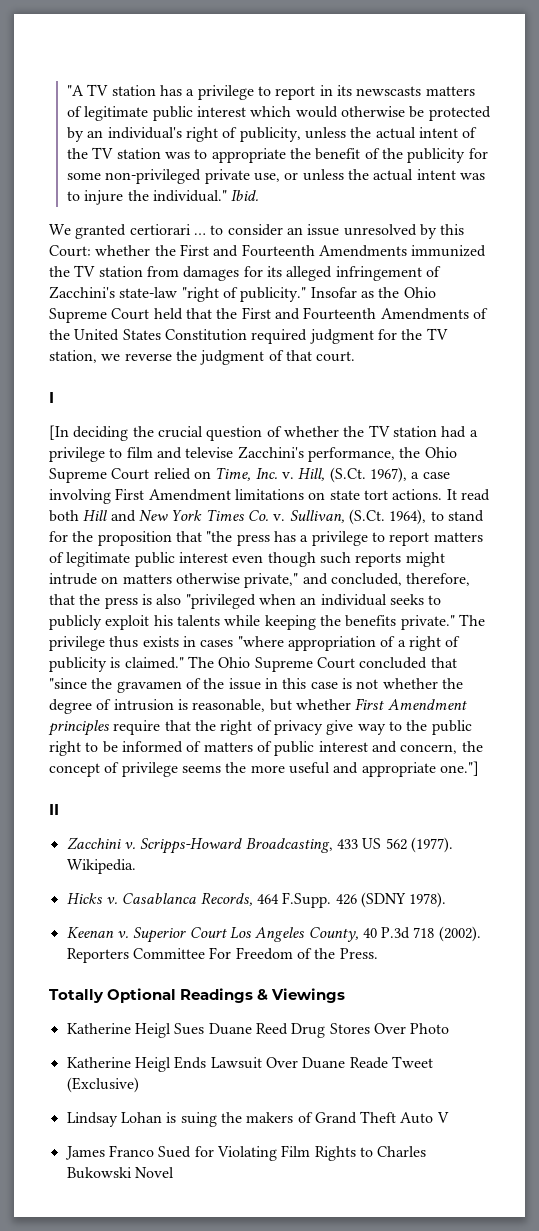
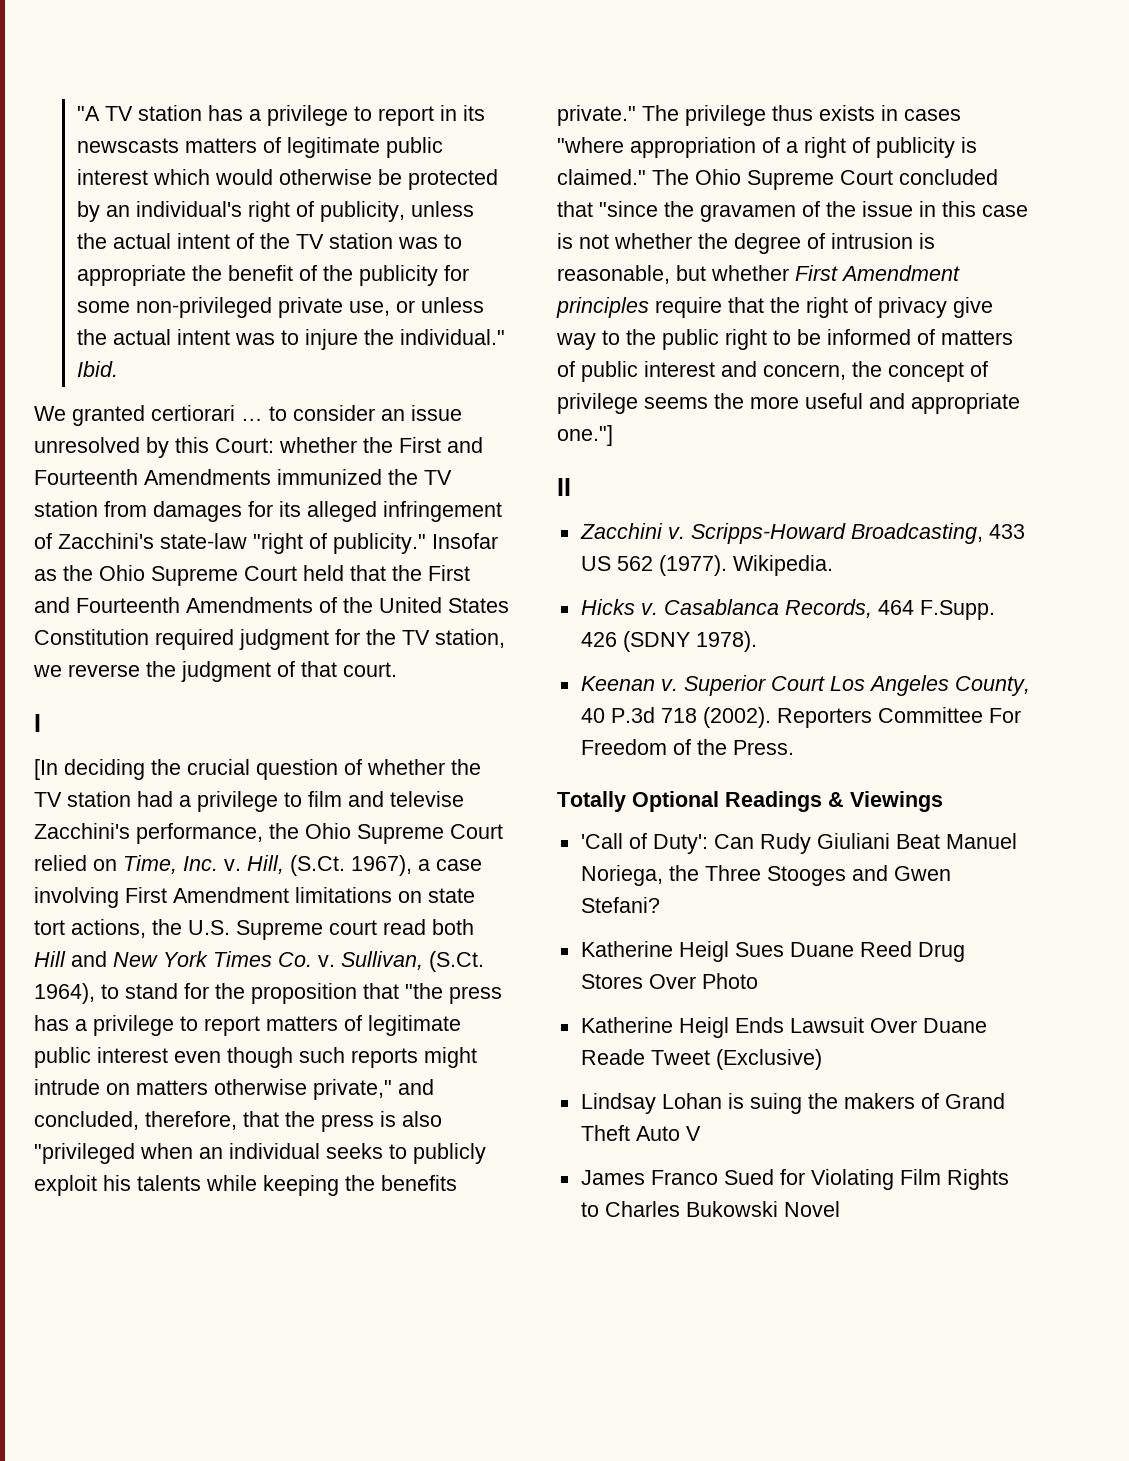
[392,489,457,500] actions. It -> [71,919,377,940] actions, the U.S. Supreme court
(346, 995) none -> [580,833,1017,854] [580,865,951,886] [580,897,660,913] // 'Call of Duty': Can Rudy Giuliani Beat Manuel Noriega, the Three Stooges and Gwen Stefani?

